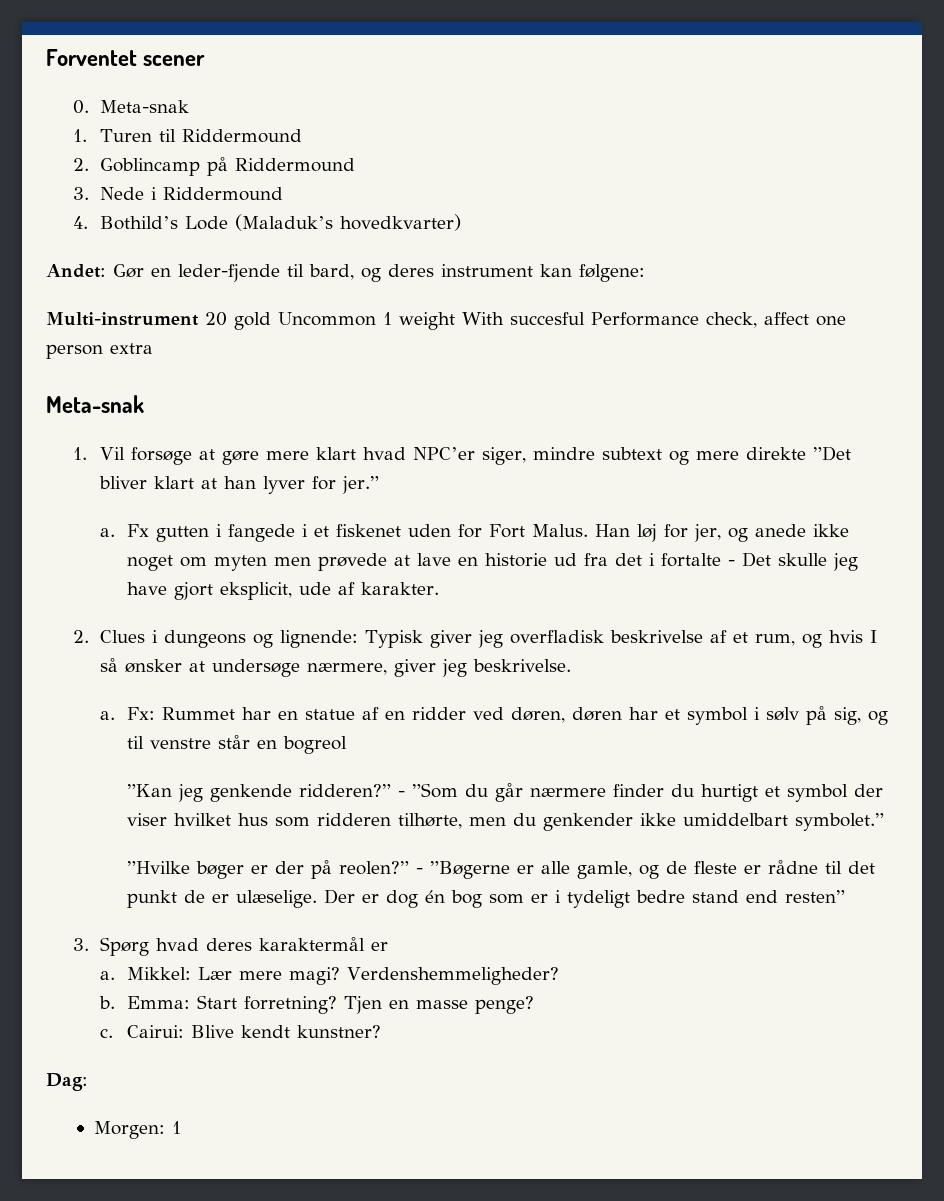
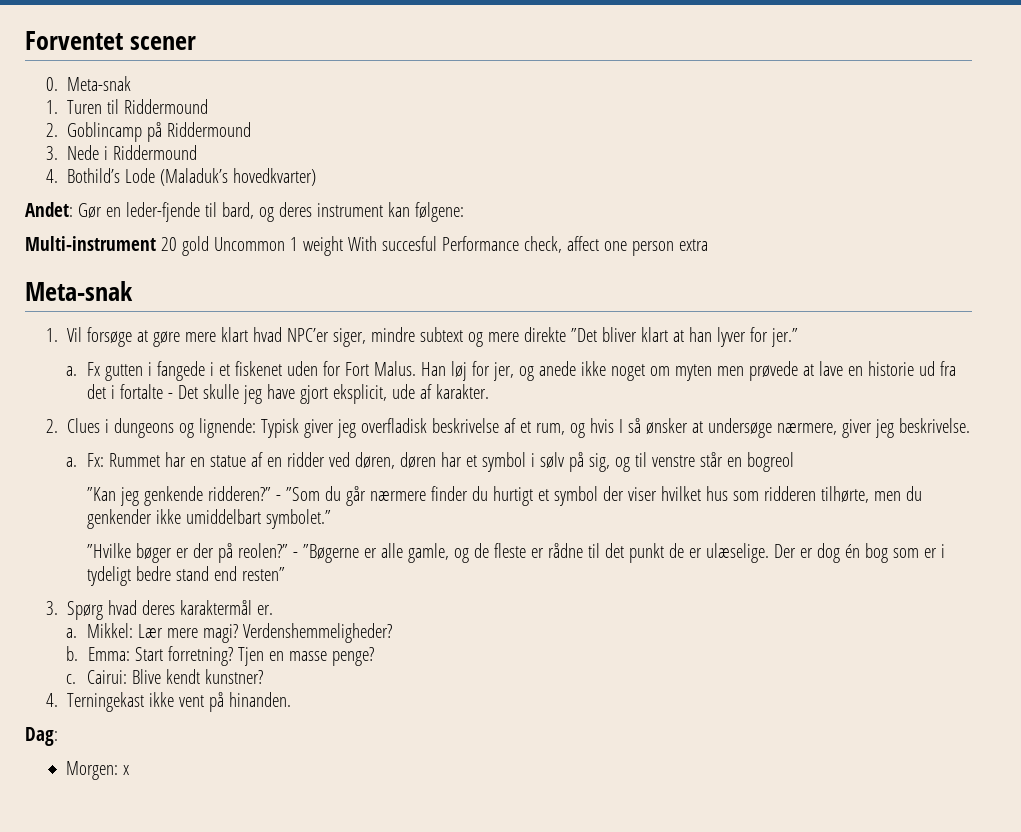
[370,942,388,951] er -> [256,605,273,615] er.
(381, 1031) none -> [45,692,291,712] // 4. Terningekast ikke vent på hinanden.
[171,1121,181,1134] 1 -> [122,765,129,775] x

